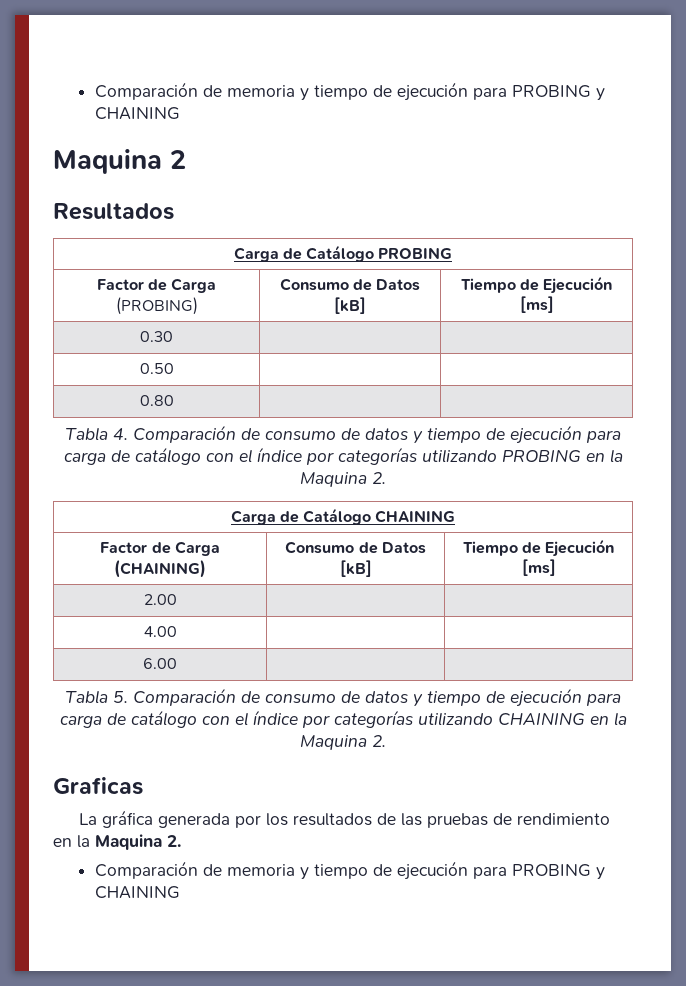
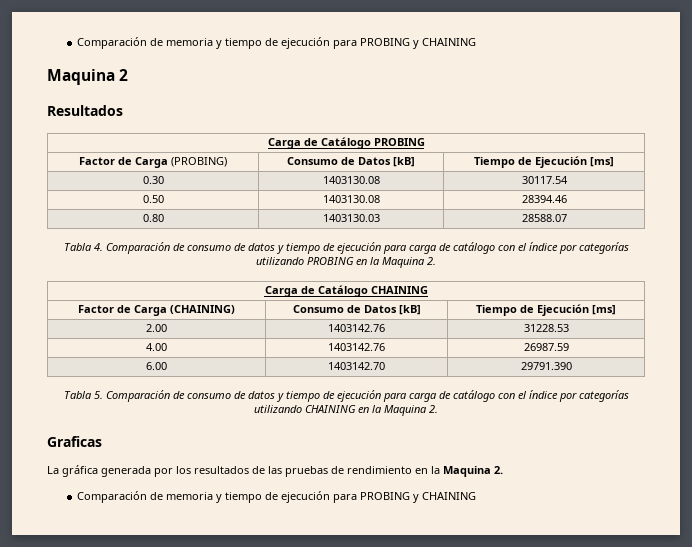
(173, 336) | -> [322,176,380,184] [521,176,568,184] 1403130.08 | 30117.54
(174, 368) | -> [322,195,380,203] [521,195,567,203] 1403130.08 | 28394.46
(174, 400) | -> [322,214,380,222] [521,214,567,222] 1403130.03 | 28588.07
(177, 599) | -> [328,324,385,332] [523,324,569,332] 1403142.76 | 31228.53
(177, 631) | -> [328,343,385,351] [523,343,569,351] 1403142.76 | 26987.59
(177, 663) | -> [328,362,385,370] [520,362,572,370] 1403142.70 | 29791.390

